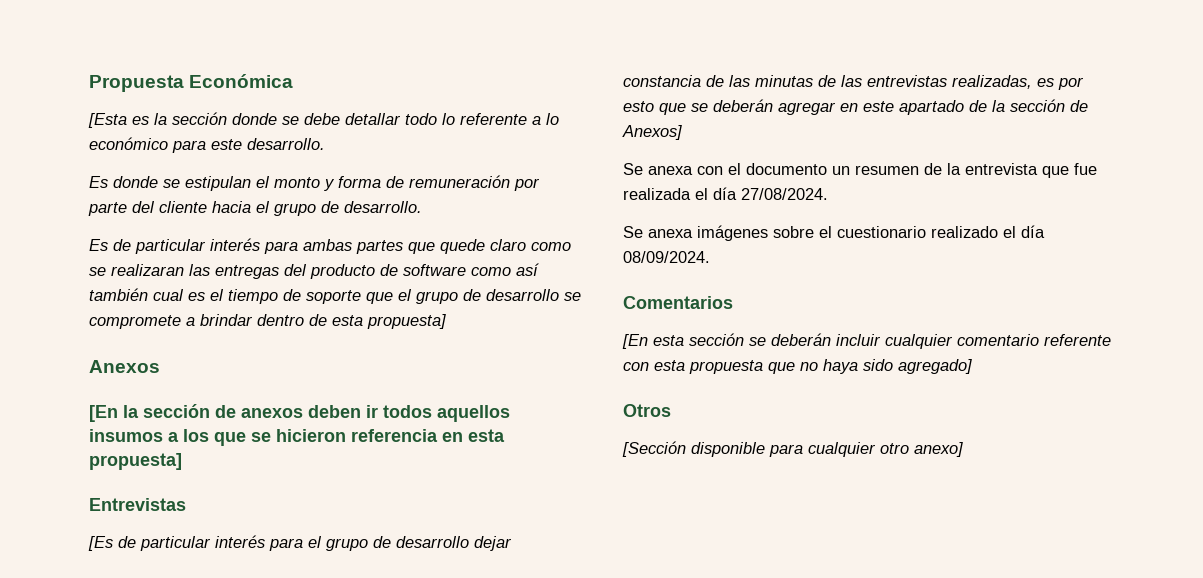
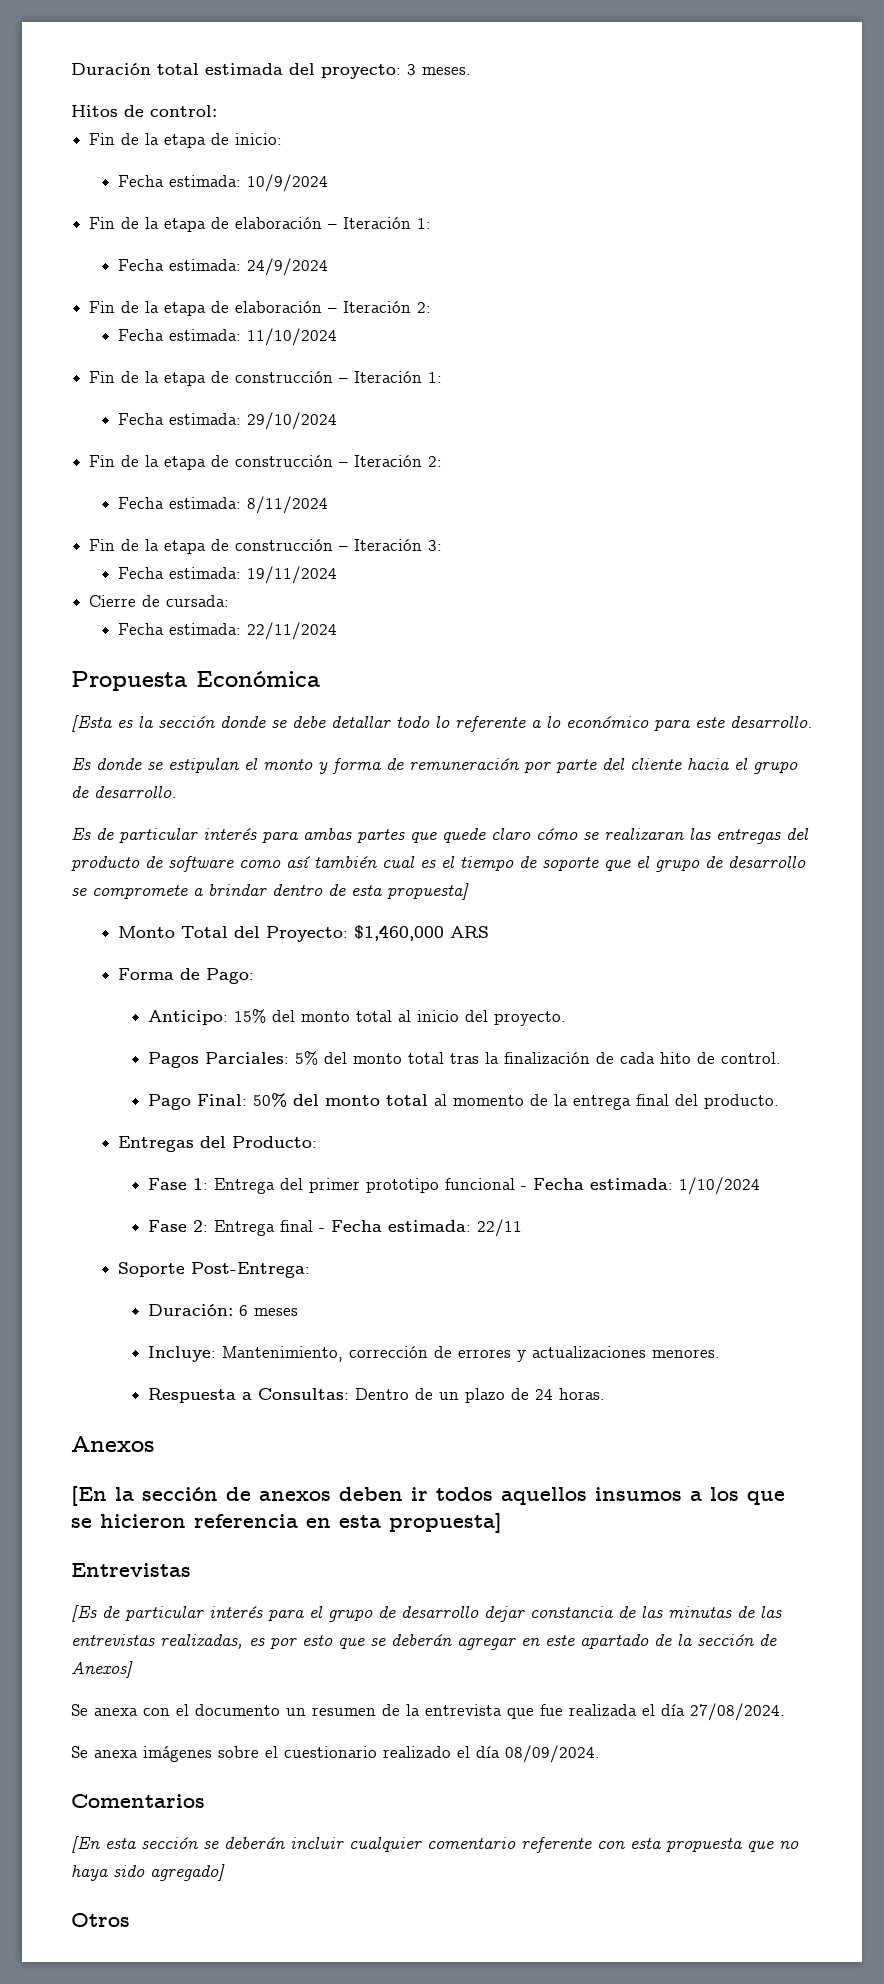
(89, 83) none -> [71,63,471,79] [71,105,217,117] [89,133,283,148] [118,174,329,192] [89,217,432,232] [118,258,329,276] [89,301,432,316] [118,328,338,346] [89,371,443,386] [118,412,338,430] [89,455,443,470] [118,496,329,514] [89,539,443,554] [118,566,338,584] [89,595,230,607] [118,622,338,640] Duración total estimada del proyecto: 3 meses. // Hitos de control: // Fin de la etapa de inicio: // Fecha estimada: 10/9/2024 // Fin de la etapa de elaboración – Iteración 1: // Fecha estimada: 24/9/2024 // Fin de la etapa de elaboración – Iteración 2: // Fecha estimada: 11/10/2024 // Fin de la etapa de construcción – Iteración 1: // Fecha estimada: 29/10/2024 // Fin de la etapa de construcción – Iteración 2: // Fecha estimada: 8/11/2024 // Fin de la etapa de construcción – Iteración 3: // Fecha estimada: 19/11/2024 // Cierre de cursada: // Fecha estimada: 22/11/2024 //
[531,242,571,251] como -> [536,828,578,840] cómo
(446, 321) none -> [118,925,490,942] [118,968,255,984] [147,1009,566,1026] [147,1051,781,1068] [147,1093,779,1110] [118,1136,318,1152] [147,1177,760,1195] [147,1219,522,1237] [118,1262,311,1278] [147,1304,298,1316] [147,1346,720,1362] [147,1388,605,1403] // Monto Total del Proyecto: $1,460,000 ARS // Forma de Pago: // Anticipo: 15% del monto total al inicio del proyecto. // Pagos Parciales: 5% del monto total tras la finalización de cada hito de control. // Pago Final: 50% del monto total al momento de la entrega final del producto. // Entregas del Producto: // Fase 1: Entrega del primer prototipo funcional - Fecha estimada: 1/10/2024 // Fase 2: Entrega final - Fecha estimada: 22/11 // Soporte Post-Entrega: // Duración: 6 meses // Incluye: Mantenimiento, corrección de errores y actualizaciones menores. // Respuesta a Consultas: Dentro de un plazo de 24 horas.
[622,441,963,457] // [Sección disponible para cualquier otro anexo] -> (130, 1920) none

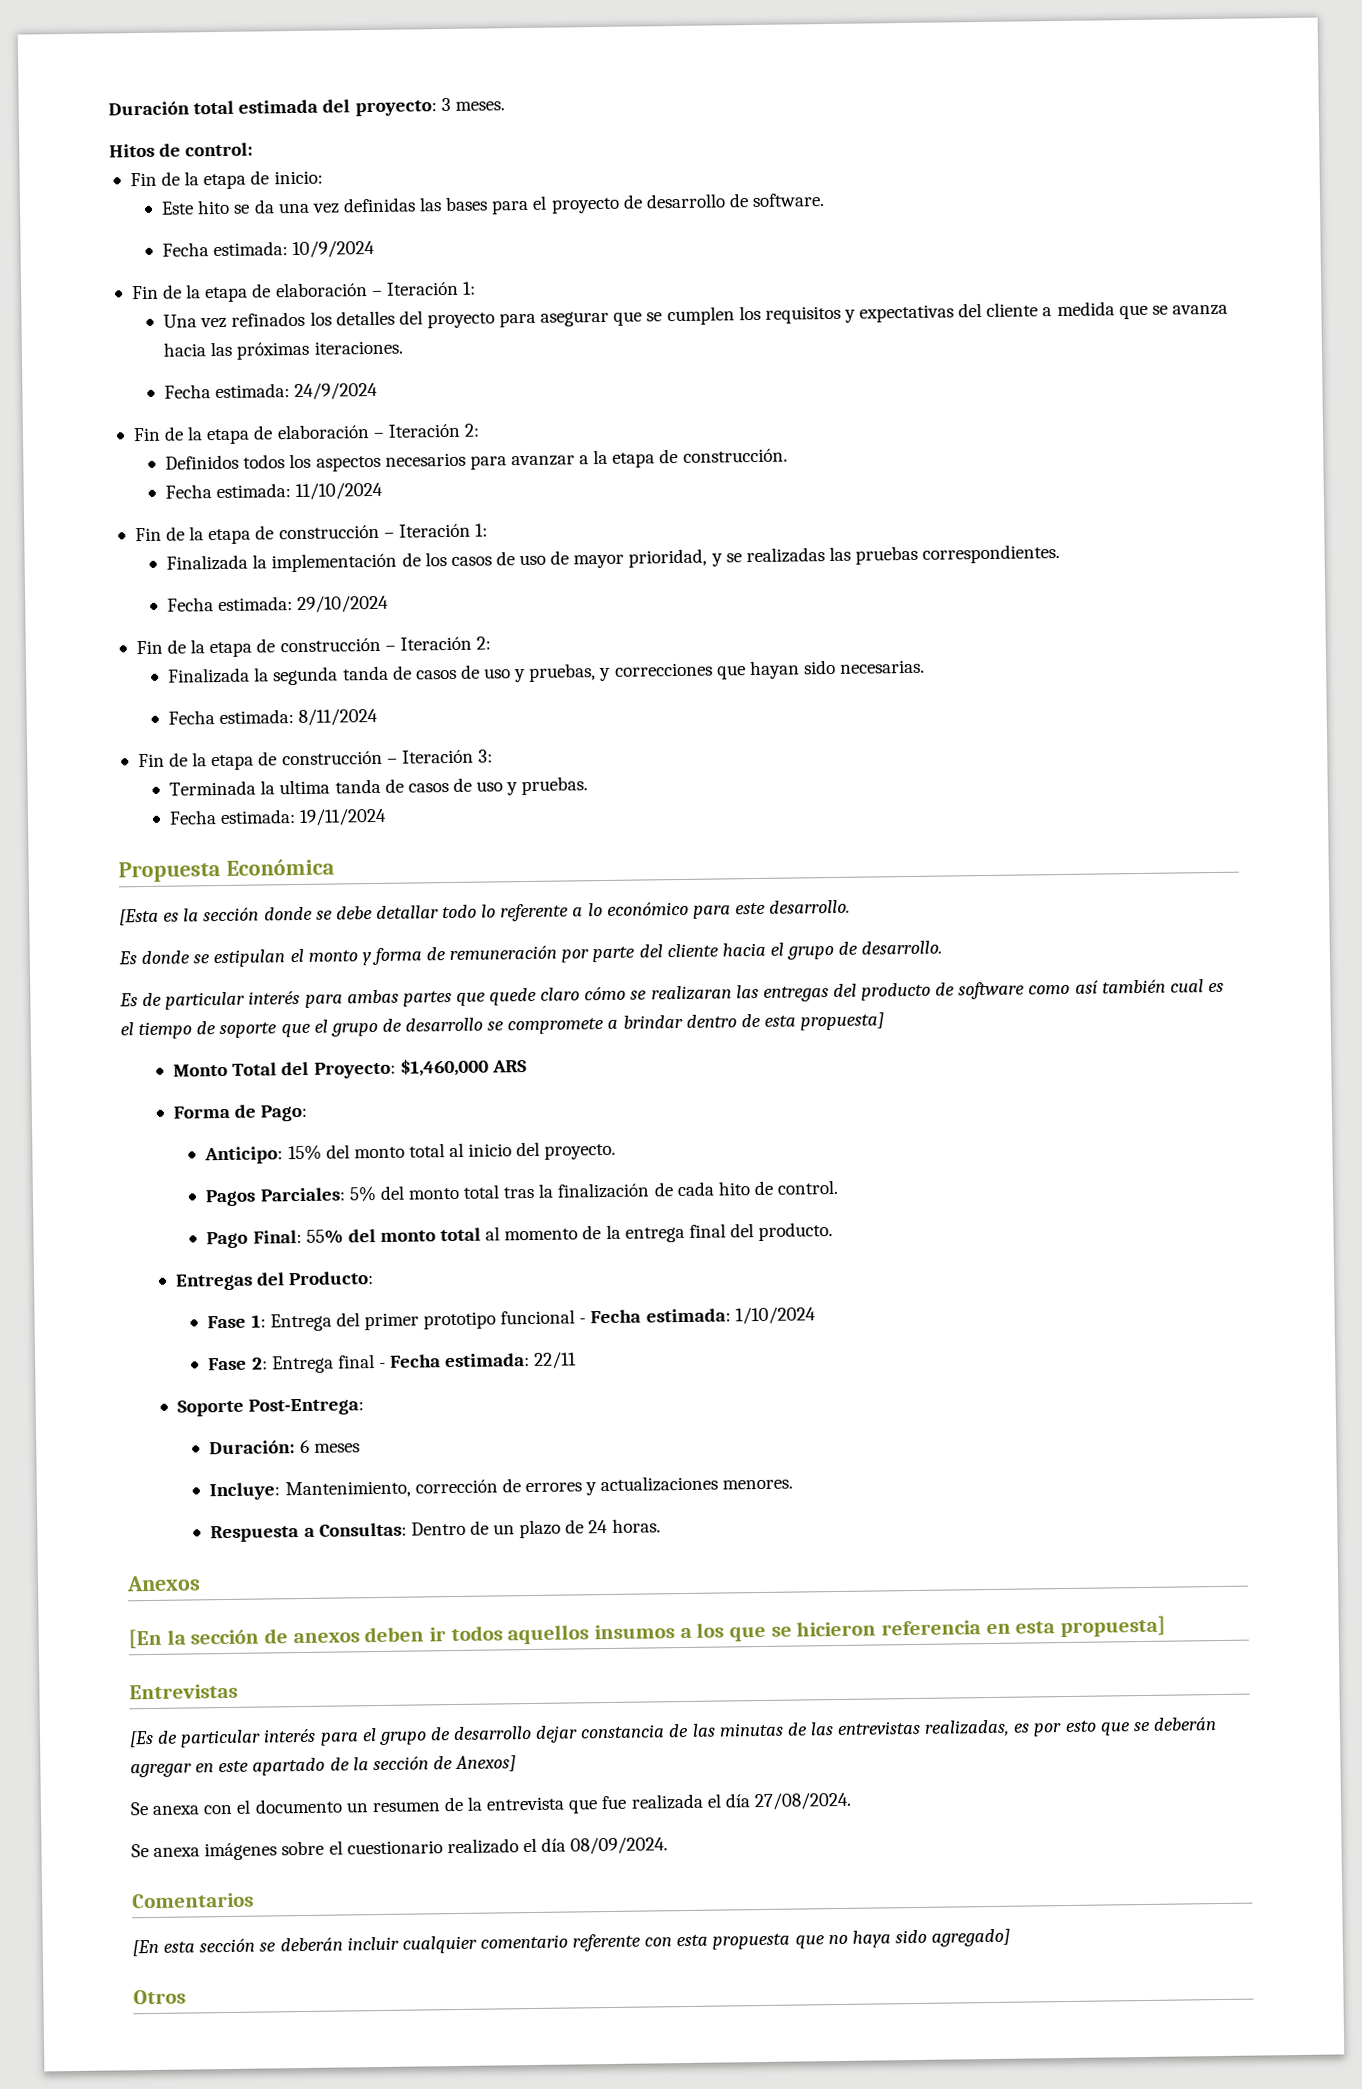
(283, 139) none -> [161,193,826,215] // Este hito se da una vez definidas las bases para el proyecto de desarrollo de software.
(432, 223) none -> [163,301,1229,329] [163,340,403,360] // Una vez refinados los detalles del proyecto para asegurar que se cumplen los requisitos y expectativas del cliente a medida que se avanza hacia las próximas iteraciones.
(432, 307) none -> [165,448,788,472] // Definidos todos los aspectos necesarios para avanzar a la etapa de construcción.
(443, 377) none -> [166,543,1061,573] // Finalizada la implementación de los casos de uso de mayor prioridad, y se realizadas las pruebas correspondientes.
(443, 461) none -> [168,659,926,686] // Finalizada la segunda tanda de casos de uso y pruebas, y correcciones que hayan sido necesarias.
[118,566,338,584] [89,595,230,607] [118,622,338,640] Fecha estimada: 19/11/2024 // Cierre de cursada: // Fecha estimada: 22/11/2024 -> [169,776,589,796] [169,807,388,826] Terminada la ultima tanda de casos de uso y pruebas. // Fecha estimada: 19/11/2024
[252,1093,287,1107] 50% -> [305,1229,344,1244] 55%

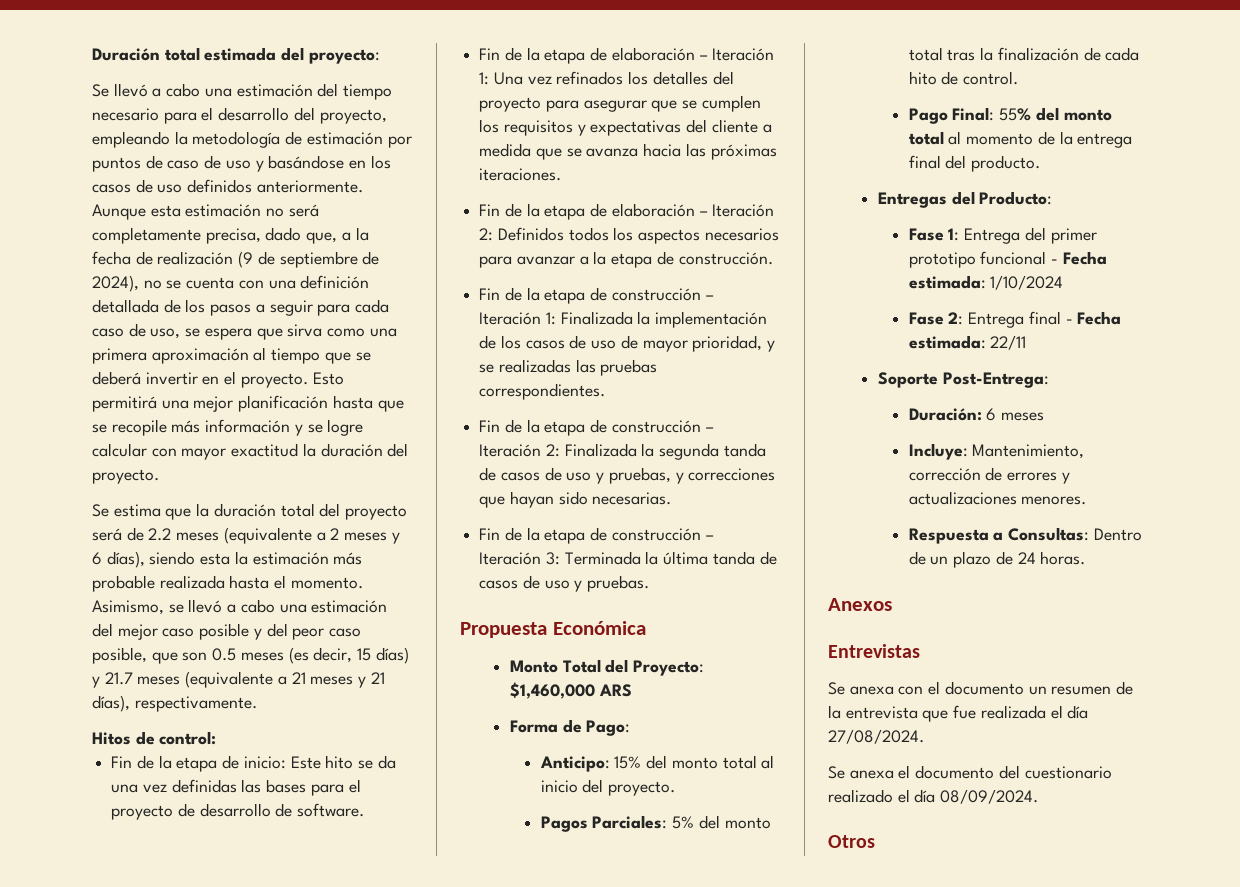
[440,97,505,112] 3 meses. -> [92,83,393,100] [92,107,387,124] [92,131,412,148] [92,155,391,172] [92,179,363,193] [92,204,319,220] [92,227,369,244] [92,251,380,268] [92,275,370,292] [92,299,390,316] [92,323,397,340] [92,347,371,364] [92,371,344,388] [92,395,404,412] [92,419,364,436] [92,443,409,460] [92,469,159,484] [92,503,408,520] [92,527,400,544] [92,551,363,568] [92,575,363,592] [92,599,388,615] [92,623,362,640] [92,647,409,664] [92,671,385,688] [92,695,257,712] // Se llevó a cabo una estimación del tiempo necesario para el desarrollo del proyecto, empleando la metodología de estimación por puntos de caso de uso y basándose en los casos de uso definidos anteriormente. Aunque esta estimación no será completamente precisa, dado que, a la fecha de realización (9 de septiembre de 2024), no se cuenta con una definición detallada de los pasos a seguir para cada caso de uso, se espera que sirva como una primera aproximación al tiempo que se deberá invertir en el proyecto. Esto permitirá una mejor planificación hasta que se recopile más información y se logre calcular con mayor exactitud la duración del proyecto. // Se estima que la duración total del proyecto será de 2.2 meses (equivalente a 2 meses y 6 días), siendo esta la estimación más probable realizada hasta el momento. Asimismo, se llevó a cabo una estimación del mejor caso posible y del peor caso posible, que son 0.5 meses (es decir, 15 días) y 21.7 meses (equivalente a 21 meses y 21 días), respectivamente.
(323, 177) // -> (286, 762) none
[162,239,376,259] // Fecha estimada: 10/9/2024 -> (365, 810) none
(476, 288) // -> (490, 78) none
[164,381,379,401] // Fecha estimada: 24/9/2024 -> (562, 174) none
(480, 430) // -> (494, 234) none
[165,481,384,500] // Fecha estimada: 11/10/2024 -> (773, 258) none
(488, 530) // -> (556, 318) none
[167,594,390,613] // Fecha estimada: 29/10/2024 -> (606, 391) none
(491, 643) // -> (560, 450) none
[168,707,379,726] // Fecha estimada: 8/11/2024 -> (672, 498) none
(493, 756) // -> (560, 558) none
[279,779,331,795] ultima -> [663,551,709,565] última
[169,807,388,826] // Fecha estimada: 19/11/2024 -> (650, 583) none
[119,899,851,926] [118,940,943,968] [119,979,1224,1010] [120,1012,885,1040] // [Esta es la sección donde se debe detallar todo lo referente a lo económico para este desarrollo. // Es donde se estipulan el monto y forma de remuneración por parte del cliente hacia el grupo de desarrollo. // Es de particular interés para ambas partes que quede claro cómo se realizaran las entregas del producto de software como así también cual es el tiempo de soporte que el grupo de desarrollo se compromete a brindar dentro de esta propuesta] -> (646, 628) none
[128,1615,1167,1649] [129,1683,238,1700] [129,1717,1217,1748] [130,1755,517,1778] [En la sección de anexos deben ir todos aquellos insumos a los que se hicieron referencia en esta propuesta] // Entrevistas // [Es de particular interés para el grupo de desarrollo dejar constancia de las minutas de las entrevistas realizadas, es por esto que se deberán agregar en este apartado de la sección de Anexos] -> [828,644,920,658] Entrevistas
[204,1840,343,1861] imágenes sobre el -> [898,765,1020,779] el documento del
[132,1892,254,1909] [132,1928,1011,1957] // Comentarios // [En esta sección se deberán incluir cualquier comentario referente con esta propuesta que no haya sido agregado] -> (1039, 796) none

